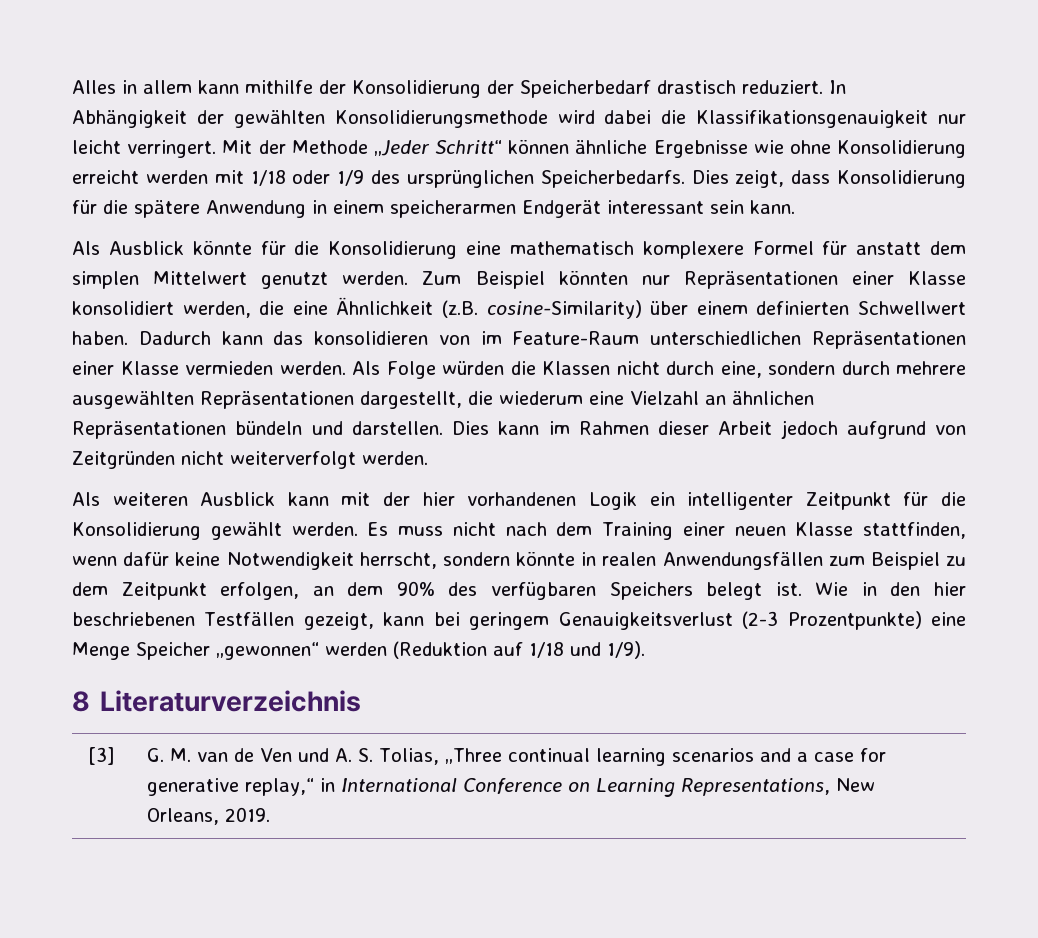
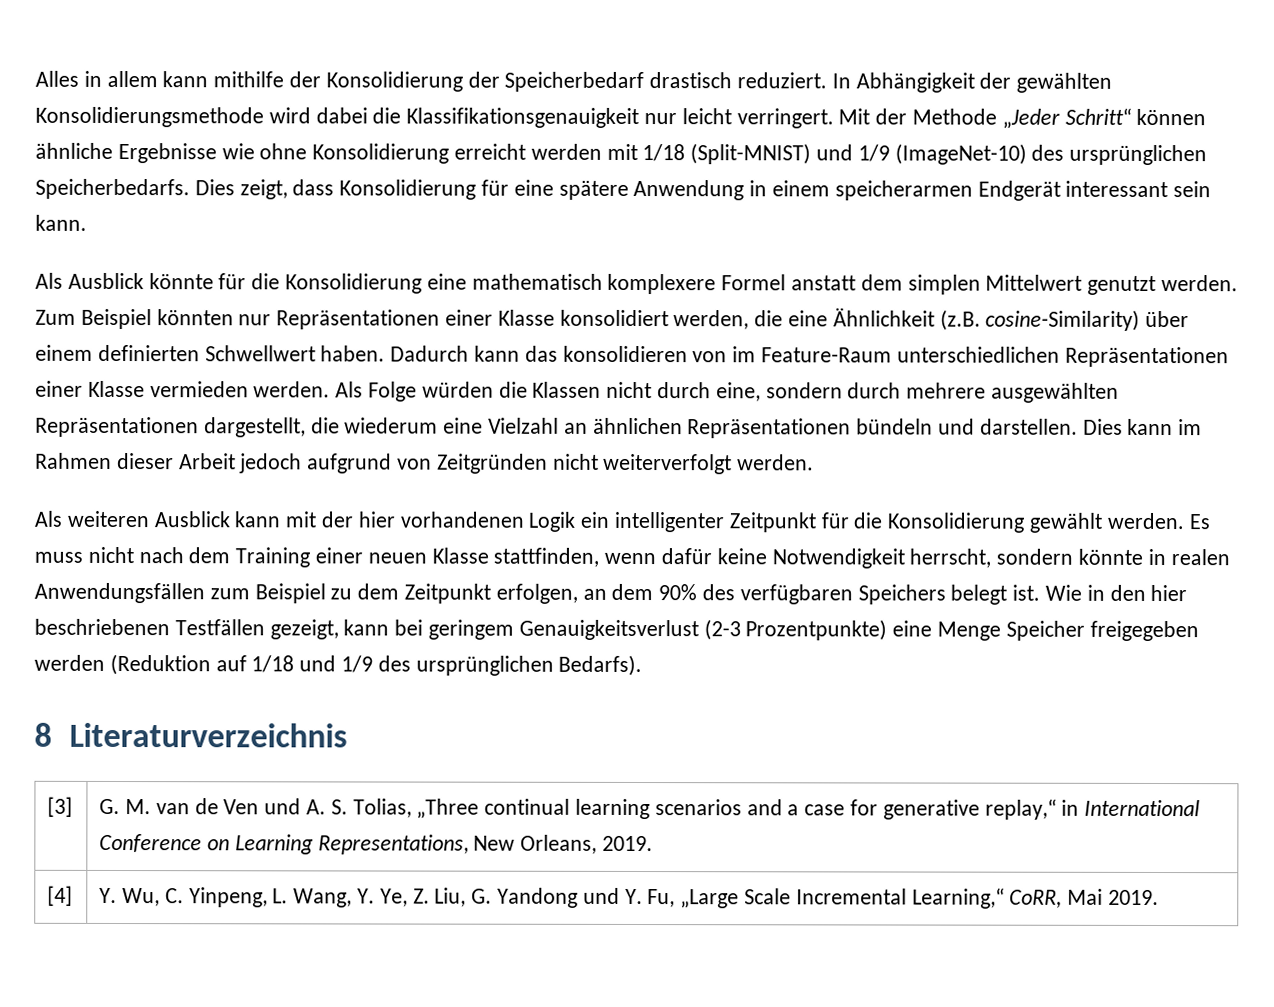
[292,170,365,186] oder 1/9 -> [690,143,1027,165] (Split-MNIST) und 1/9 (ImageNet-10)
[103,200,128,214] die -> [513,179,554,196] eine
[822,241,848,255] für -> (787, 282) none
[216,642,319,660] „gewonnen“ -> [1089,620,1199,642] freigegeben
[607,641,645,659] 1/9). -> [341,654,643,677] 1/9 des ursprünglichen Bedarfs).
(270, 814) none -> [47,885,74,906] [99,887,1160,909] // [4] | Y. Wu, C. Yinpeng, L. Wang, Y. Ye, Z. Liu, G. Yandong und Y. Fu, „Large Scale Incremental Learning,“ CoRR, Mai 2019.

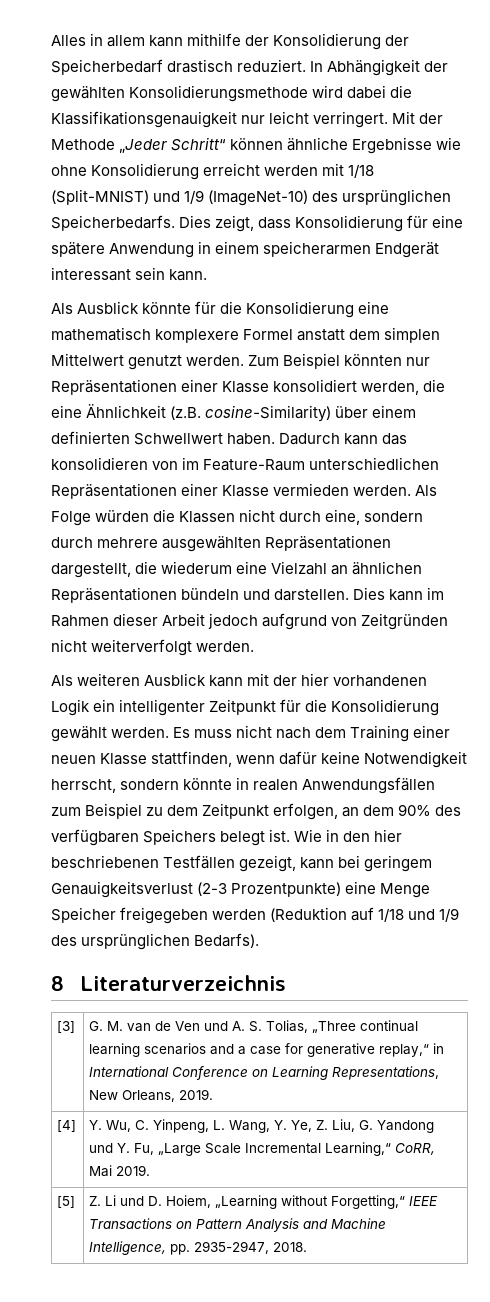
(1160, 897) none -> [57,1196,76,1208] [89,1195,439,1209] [89,1218,387,1232] [89,1241,308,1255] // [5] | Z. Li und D. Hoiem, „Learning without Forgetting,“ IEEE Transactions on Pattern Analysis and Machine Intelligence, pp. 2935-2947, 2018.

